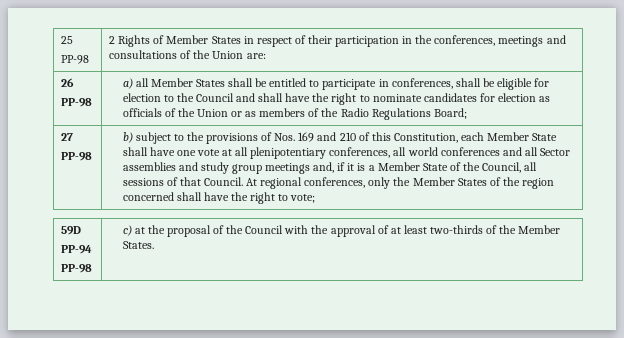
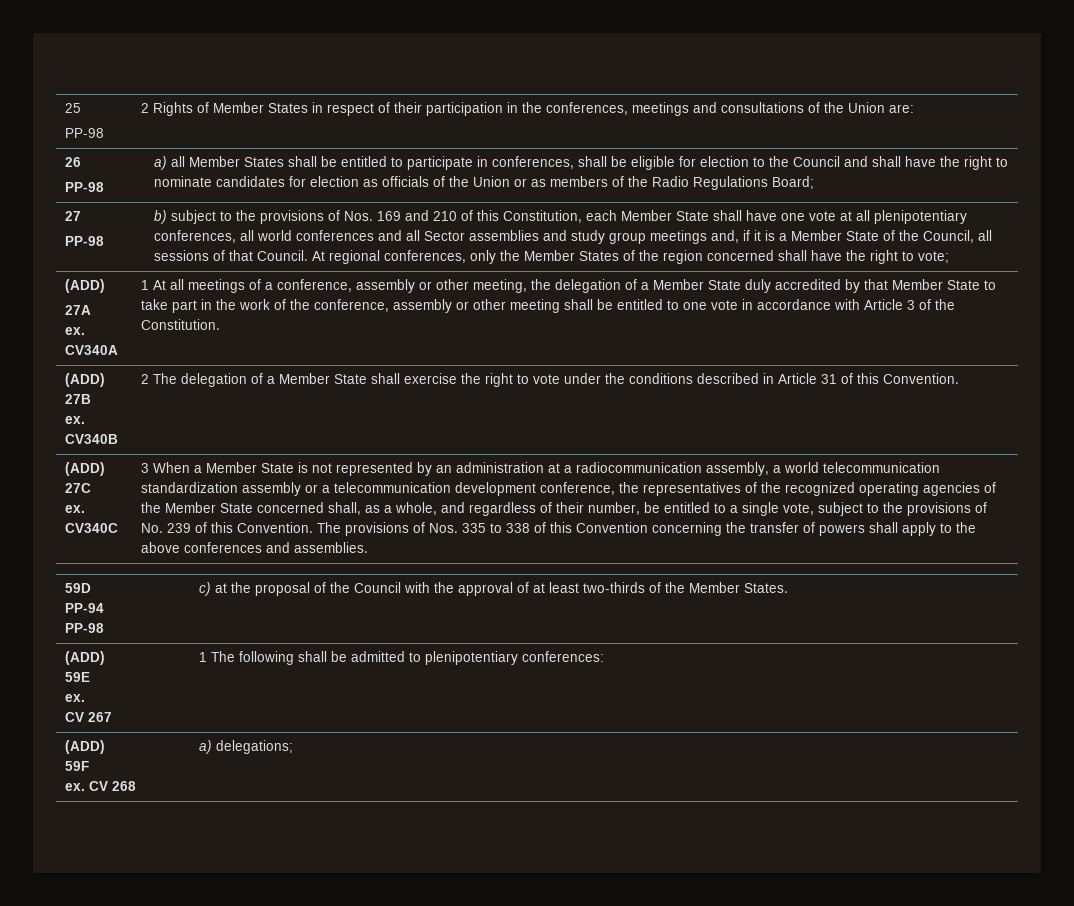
(316, 198) none -> [64,279,105,293] [64,305,91,315] [64,327,85,335] [64,345,118,355] [140,279,996,293] [140,299,955,313] [140,319,220,330] [64,373,105,387] [64,394,91,404] [64,416,85,424] [64,434,118,444] [140,373,959,387] [64,462,105,476] [64,483,91,493] [64,505,85,513] [64,523,118,533] [140,462,940,476] [140,482,996,496] [140,502,987,516] [140,522,976,536] [140,542,368,553] // (ADD) // 27A // ex. CV340A | 1 At all meetings of a conference, assembly or other meeting, the delegation of a Member State duly accredited by that Member State to take part in the work of the conference, assembly or other meeting shall be entitled to one vote in accordance with Article 3 of the Constitution. // (ADD) 27B // ex. CV340B | 2 The delegation of a Member State shall exercise the right to vote under the conditions described in Article 31 of this Convention. // (ADD) 27C // ex. CV340C | 3 When a Member State is not represented by an administration at a radiocommunication assembly, a world telecommunication standardization assembly or a telecommunication development conference, the representatives of the recognized operating agencies of the Member State concerned shall, as a whole, and regardless of their number, be entitled to a single vote, subject to the provisions of No. 239 of this Convention. The provisions of Nos. 335 to 338 of this Convention concerning the transfer of powers shall apply to the above conferences and assemblies.
(154, 245) none -> [64,651,105,665] [64,672,90,682] [64,694,85,702] [64,712,112,722] [198,651,604,665] [64,740,105,754] [64,761,89,771] [64,781,136,791] [198,740,293,754] // (ADD) // 59E // ex. // CV 267 | 1 The following shall be admitted to plenipotentiary conferences: // (ADD) // 59F // ex. CV 268 | a) delegations;

